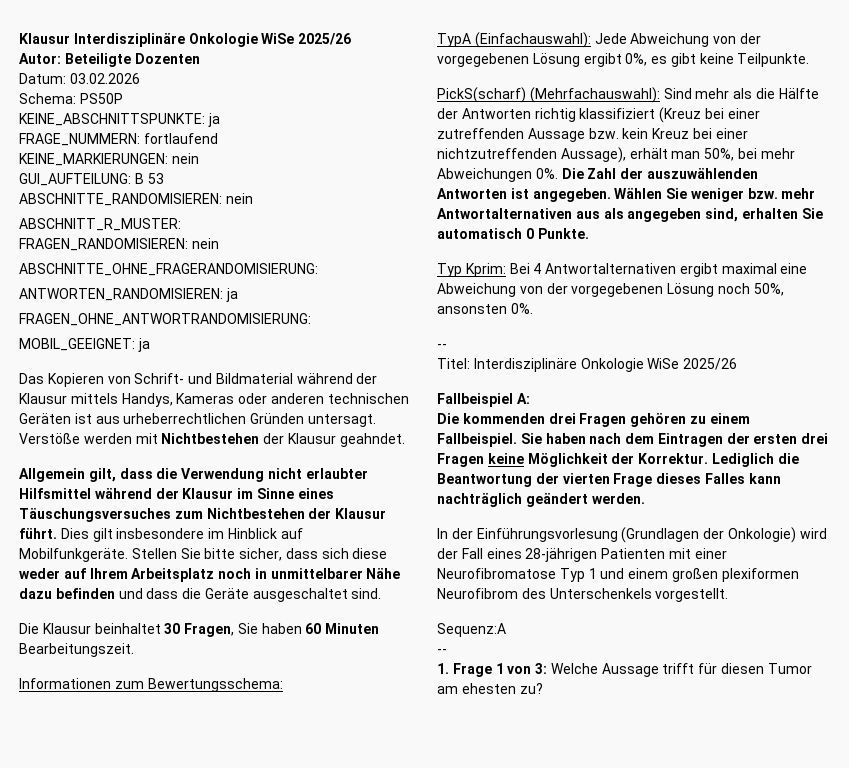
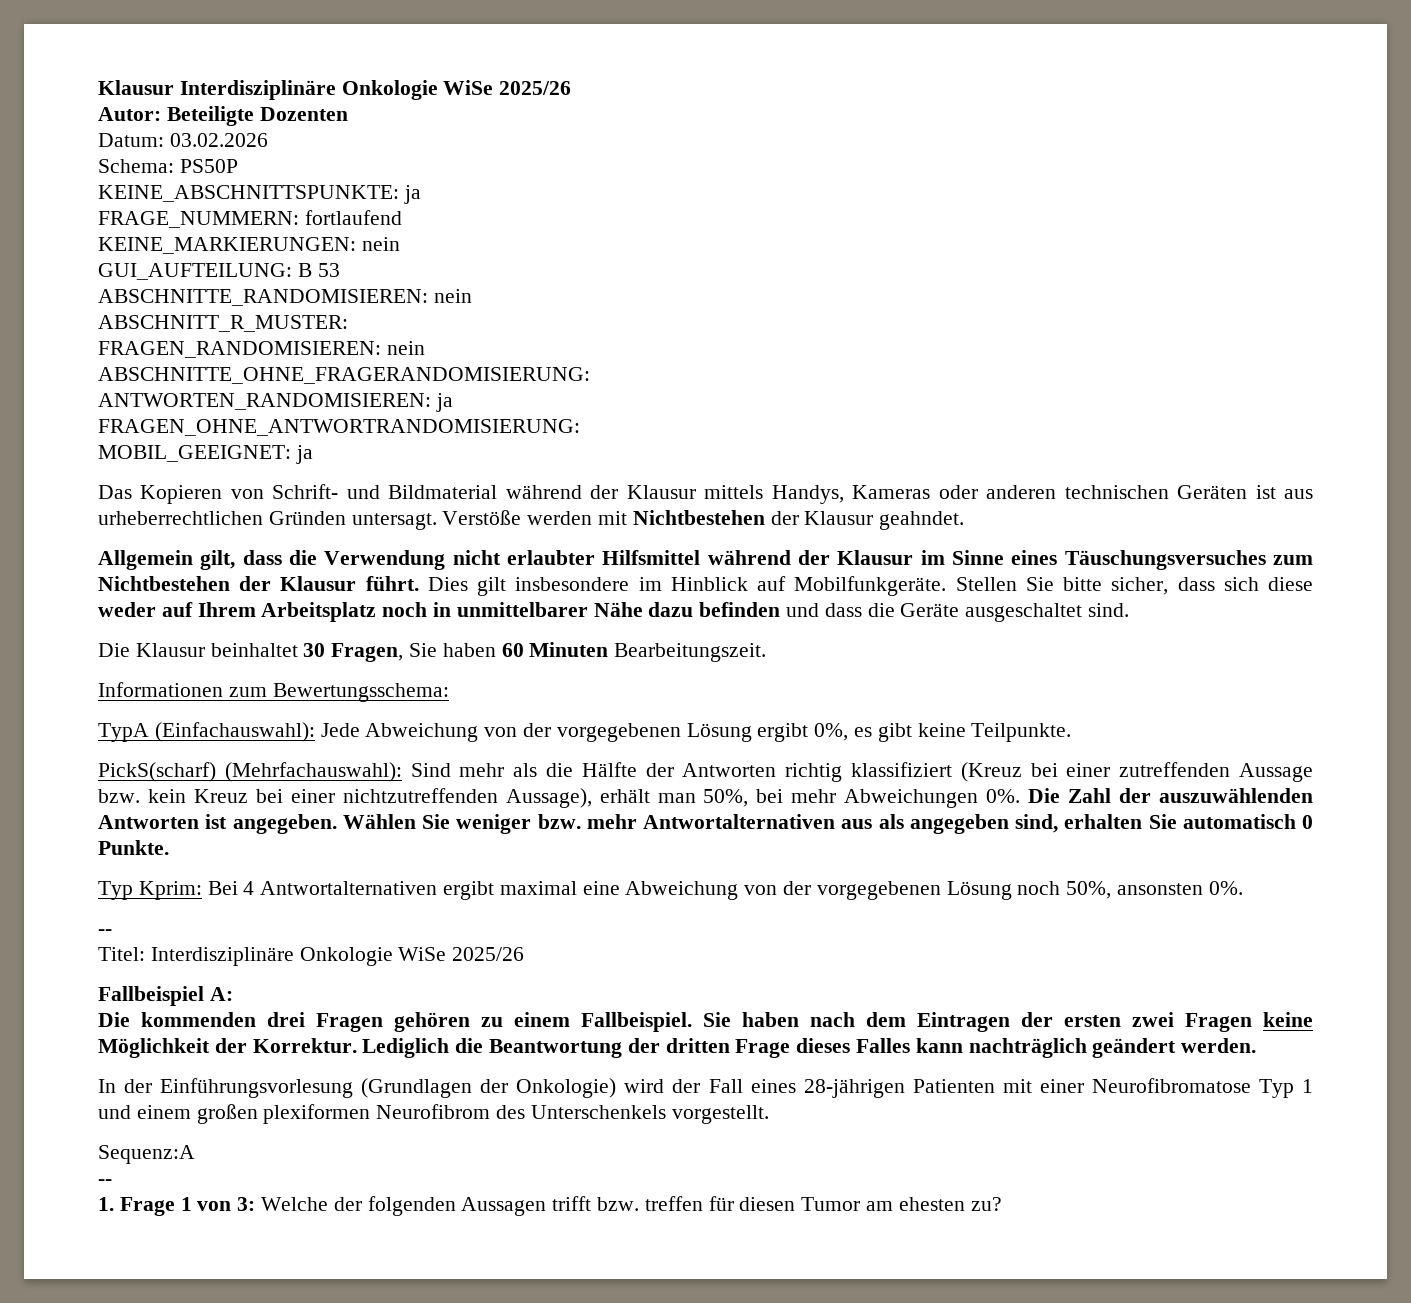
[801,433,829,444] drei -> [1132,1012,1174,1027] zwei
[562,473,610,484] vierten -> [665,1038,730,1053] dritten
[601,663,695,677] Aussage trifft -> [333,1196,703,1216] der folgenden Aussagen trifft bzw. treffen

